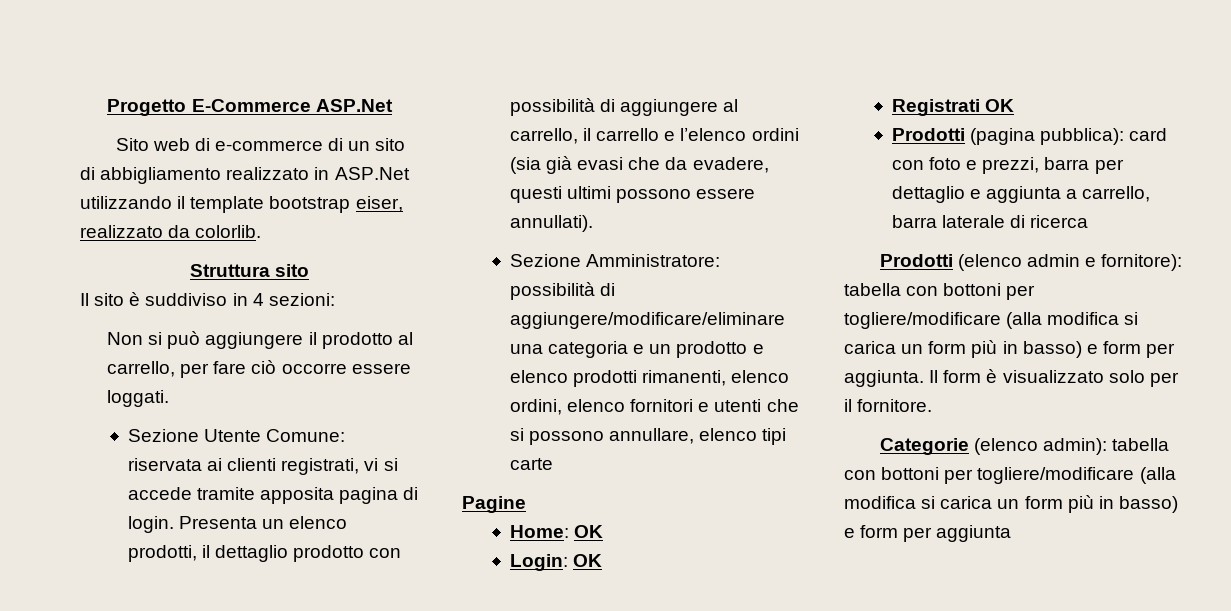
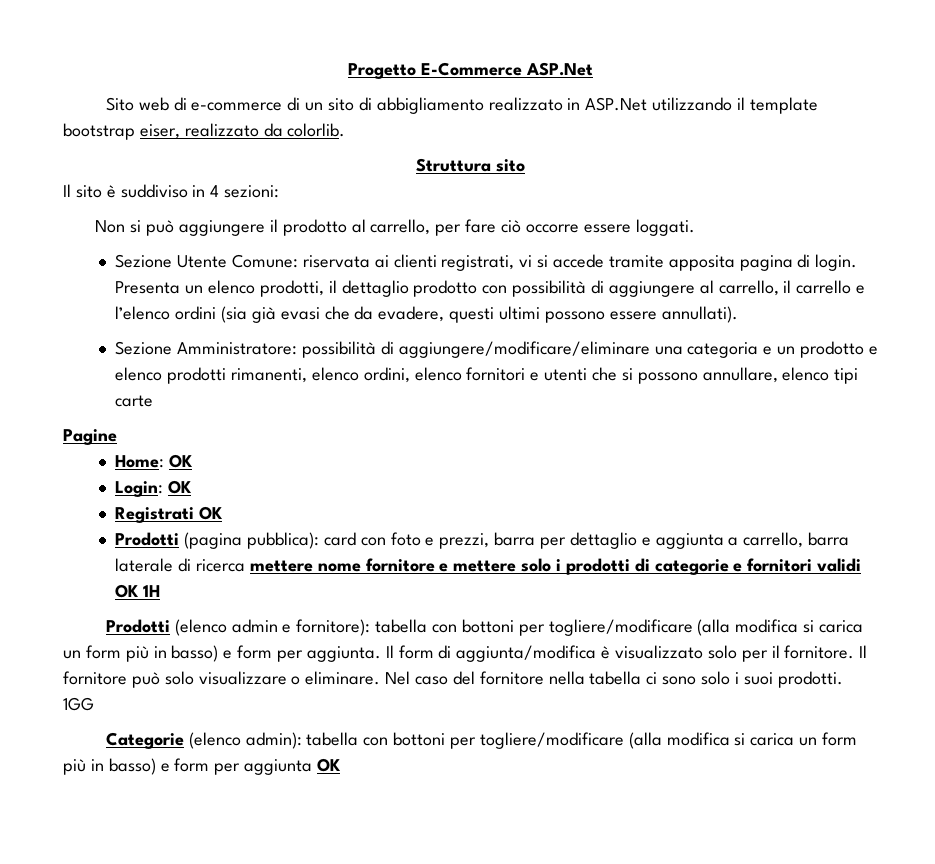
(1089, 221) none -> [249,558,862,575] [115,584,161,598] mettere nome fornitore e mettere solo i prodotti di categorie e fornitori validi OK 1H
(982, 376) none -> [438,645,597,662] di aggiunta/modifica
(933, 405) none -> [859,645,868,658] [63,671,843,688] [63,697,94,711] Il fornitore può solo visualizzare o eliminare. Nel caso del fornitore nella tabella ci sono solo i suoi prodotti. 1GG
(1012, 533) none -> [317,758,342,772] OK

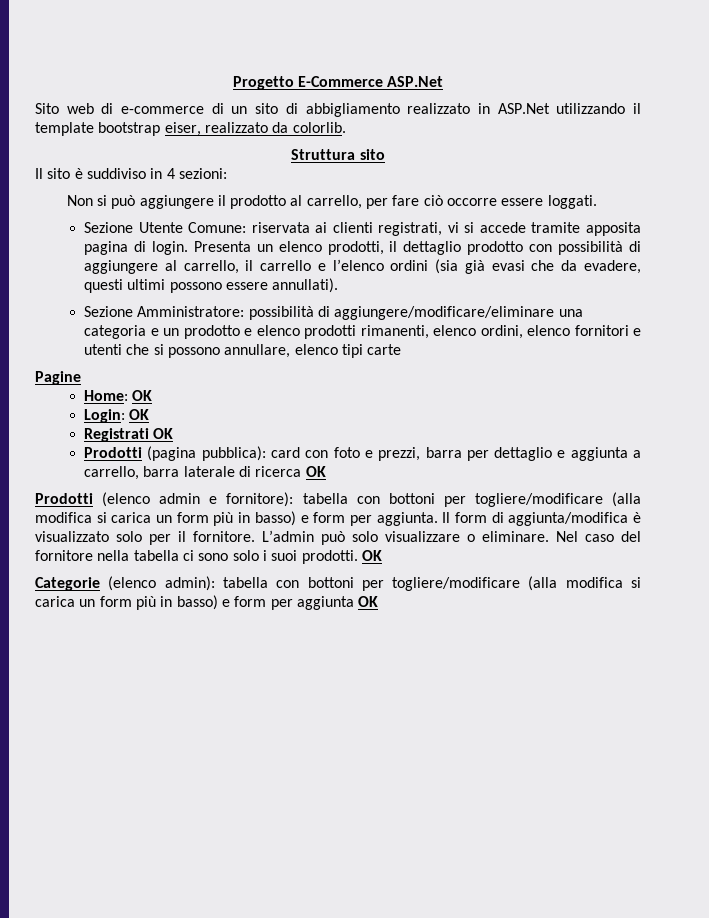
[249,558,862,575] [115,584,161,598] mettere nome fornitore e mettere solo i prodotti di categorie e fornitori validi OK 1H -> [305,466,326,477] OK
[859,645,868,658] [63,671,127,685] Il fornitore -> [262,530,314,542] L’admin
[63,697,94,711] 1GG -> [361,550,382,561] OK

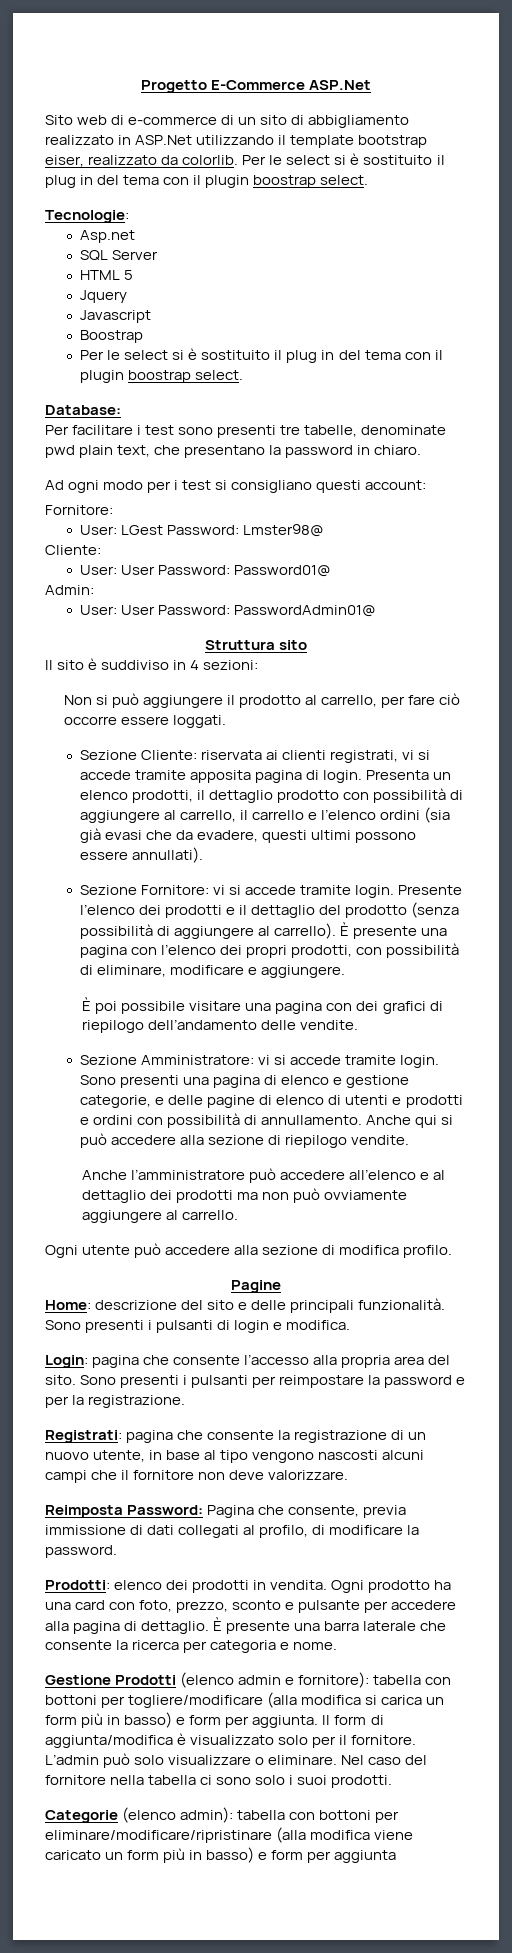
(346, 127) none -> [242,153,445,165] [45,175,369,188] [45,210,129,223] [80,230,136,243] [80,250,159,261] [80,270,134,280] [80,290,128,303] [80,310,152,323] [80,330,144,343] [80,348,443,363] [80,370,244,383] [45,405,121,415] [45,425,447,438] [45,445,422,458] [45,480,427,493] [45,505,113,515] [80,524,325,537] [45,545,101,555] [80,565,332,577] [45,585,94,595] [80,605,377,617] Per le select si è sostituito il plug in del tema con il plugin boostrap select. // Tecnologie: // Asp.net // SQL Server // HTML 5 // Jquery // Javascript // Boostrap // Per le select si è sostituito il plug in del tema con il plugin boostrap select. // Database: // Per facilitare i test sono presenti tre tabelle, denominate pwd plain text, che presentano la password in chiaro. // Ad ogni modo per i test si consigliano questi account: // Fornitore: // User: LGest Password: Lmster98@ // Cliente: // User: User Password: Password01@ // Admin: // User: User Password: PasswordAdmin01@
[138,222,247,233] Utente Comune: -> [141,750,198,760] Cliente:
[137,306,583,320] [84,325,641,339] [84,344,402,358] [35,371,81,385] [84,390,153,401] [84,409,150,423] [84,428,174,442] [84,446,641,461] [84,466,326,480] Amministratore: possibilità di aggiungere/modificare/eliminare una categoria e un prodotto e elenco prodotti rimanenti, elenco ordini, elenco fornitori e utenti che si possono annullare, elenco tipi carte // Pagine // Home: OK // Login: OK // Registrati OK // Prodotti (pagina pubblica): card con foto e prezzi, barra per dettaglio e aggiunta a carrello, barra laterale di ricerca OK // -> [141,885,463,898] [80,902,460,918] [80,922,448,939] [80,943,460,958] [80,965,346,978] [82,997,443,1014] [82,1019,359,1033] [80,1055,440,1068] [80,1075,410,1088] [80,1095,463,1108] [80,1113,454,1128] [80,1133,410,1148] [82,1168,446,1183] [82,1188,408,1203] [82,1210,239,1223] [45,1243,453,1258] [231,1280,281,1293] [45,1298,446,1313] [45,1320,351,1333] [45,1354,451,1368] [45,1375,466,1388] [45,1395,186,1408] [45,1430,427,1443] [45,1450,425,1463] [45,1470,349,1483] [45,1505,407,1518] [45,1525,420,1538] [45,1545,117,1558] [45,1580,452,1593] [45,1600,457,1613] [45,1617,447,1634] [45,1640,338,1653] [45,1675,111,1685] Fornitore: vi si accede tramite login. Presente l’elenco dei prodotti e il dettaglio del prodotto (senza possibilità di aggiungere al carrello). È presente una pagina con l’elenco dei propri prodotti, con possibilità di eliminare, modificare e aggiungere. // È poi possibile visitare una pagina con dei grafici di riepilogo dell’andamento delle vendite. // Sezione Amministratore: vi si accede tramite login. Sono presenti una pagina di elenco e gestione categorie, e delle pagine di elenco di utenti e prodotti e ordini con possibilità di annullamento. Anche qui si può accedere alla sezione di riepilogo vendite. // Anche l’amministratore può accedere all’elenco e al dettaglio dei prodotti ma non può ovviamente aggiungere al carrello. // Ogni utente può accedere alla sezione di modifica profilo. // Pagine // Home: descrizione del sito e delle principali funzionalità. Sono presenti i pulsanti di login e modifica. // Login: pagina che consente l’accesso alla propria area del sito. Sono presenti i pulsanti per reimpostare la password e per la registrazione. // Registrati: pagina che consente la registrazione di un nuovo utente, in base al tipo vengono nascosti alcuni campi che il fornitore non deve valorizzare. // Reimposta Password: Pagina che consente, previa immissione di dati collegati al profilo, di modificare la password. // Prodotti: elenco dei prodotti in vendita. Ogni prodotto ha una card con foto, prezzo, sconto e pulsante per accedere alla pagina di dettaglio. È presente una barra laterale che consente la ricerca per categoria e nome. // Gestione
[361,550,382,561] OK -> (393, 1781) none
[392,576,641,591] [35,596,75,607] togliere/modificare (alla modifica si carica -> [45,1827,414,1843] [45,1850,101,1860] eliminare/modificare/ripristinare (alla modifica viene caricato
[358,596,379,607] OK -> (397, 1856) none

